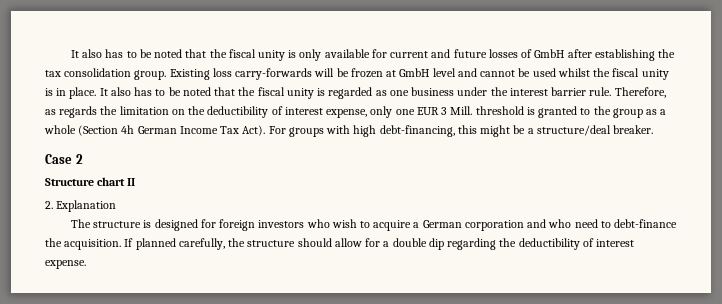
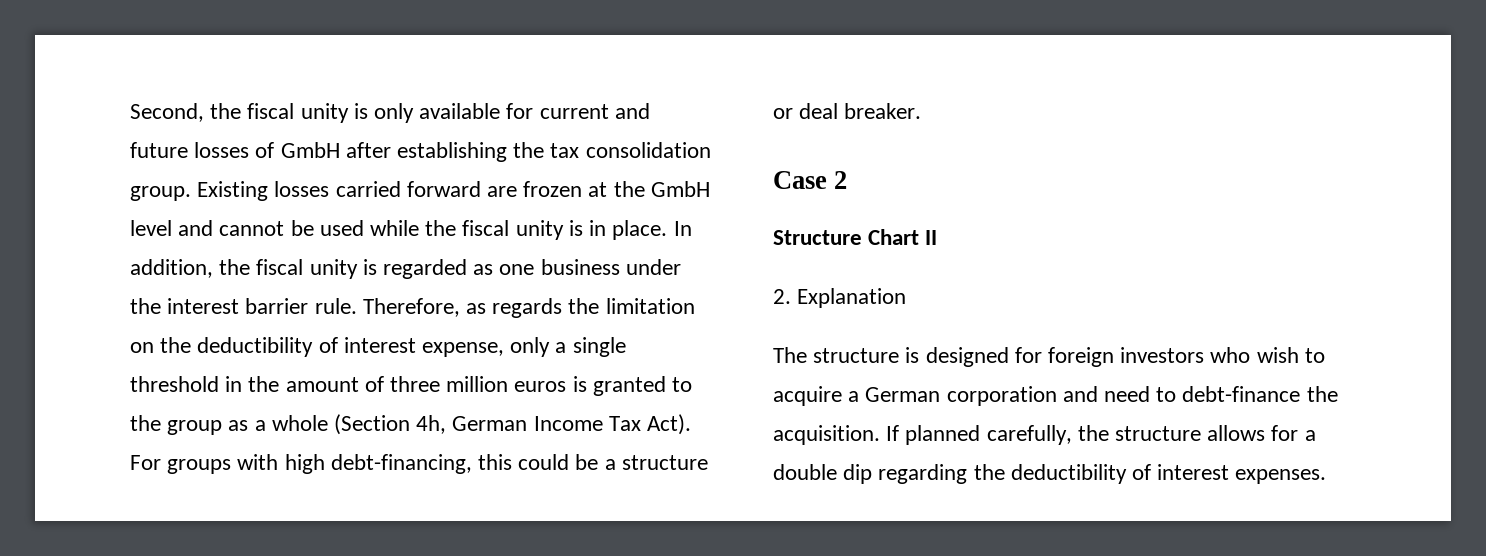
[70,49,207,58] It also has to be noted that -> [130,103,204,122] Second,
[212,68,349,80] loss carry-forwards will be -> [274,181,518,197] losses carried forward are
(397, 73) none -> [613,181,645,197] the
[557,68,590,77] whilst -> [370,220,420,236] while
[99,87,236,96] It also has to be noted that -> [673,221,692,236] [130,259,213,278] In addition,
[395,106,524,115] one EUR 3 Mill. threshold -> [555,337,626,357] [130,376,567,392] a single threshold in the amount of three million euros
[121,125,135,134] 4h -> [416,415,447,434] 4h,
[480,125,511,137] might -> [518,454,570,470] could
[536,125,611,136] structure/deal -> [621,455,708,470] [773,103,839,119] structure or deal
[97,177,126,186] chart -> [868,229,920,245] Chart
[548,219,572,228] who -> (1098, 394) none
[297,238,362,247] should allow -> [1207,425,1266,441] allows
[45,260,86,269] expense. -> [1235,469,1327,484] expenses.

